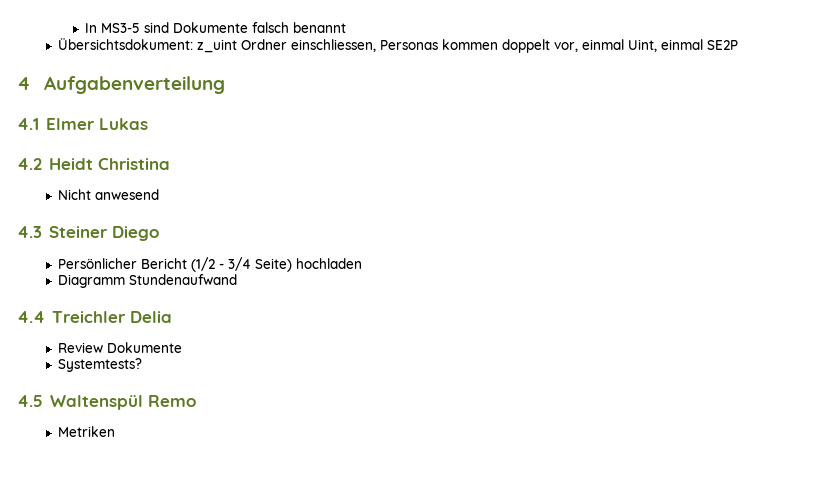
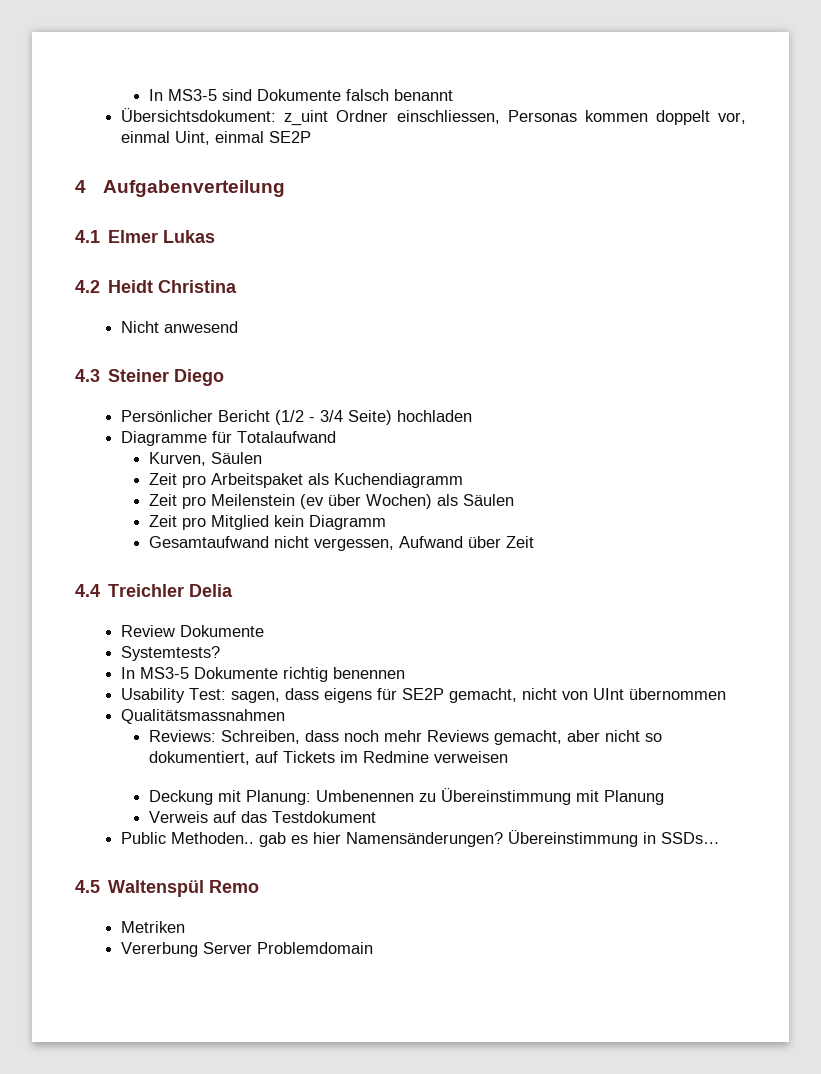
[58,274,238,288] Diagramm Stundenaufwand -> [121,431,337,446] [149,452,263,466] [149,473,464,488] [149,494,515,509] [149,515,387,530] [149,536,535,551] Diagramme für Totalaufwand // Kurven, Säulen // Zeit pro Arbeitspaket als Kuchendiagramm // Zeit pro Meilenstein (ev über Wochen) als Säulen // Zeit pro Mitglied kein Diagramm // Gesamtaufwand nicht vergessen, Aufwand über Zeit
(143, 365) none -> [121,667,406,682] [121,688,727,703] [121,709,286,724] [149,730,663,745] [149,751,509,765] [149,788,665,805] [149,811,377,823] [121,830,721,847] // In MS3-5 Dokumente richtig benennen // Usability Test: sagen, dass eigens für SE2P gemacht, nicht von UInt übernommen // Qualitätsmassnahmen // Reviews: Schreiben, dass noch mehr Reviews gemacht, aber nicht so dokumentiert, auf Tickets im Redmine verweisen // Deckung mit Planung: Umbenennen zu Übereinstimmung mit Planung // Verweis auf das Testdokument // Public Methoden.. gab es hier Namensänderungen? Übereinstimmung in SSDs…
(116, 431) none -> [121,942,374,957] // Vererbung Server Problemdomain

